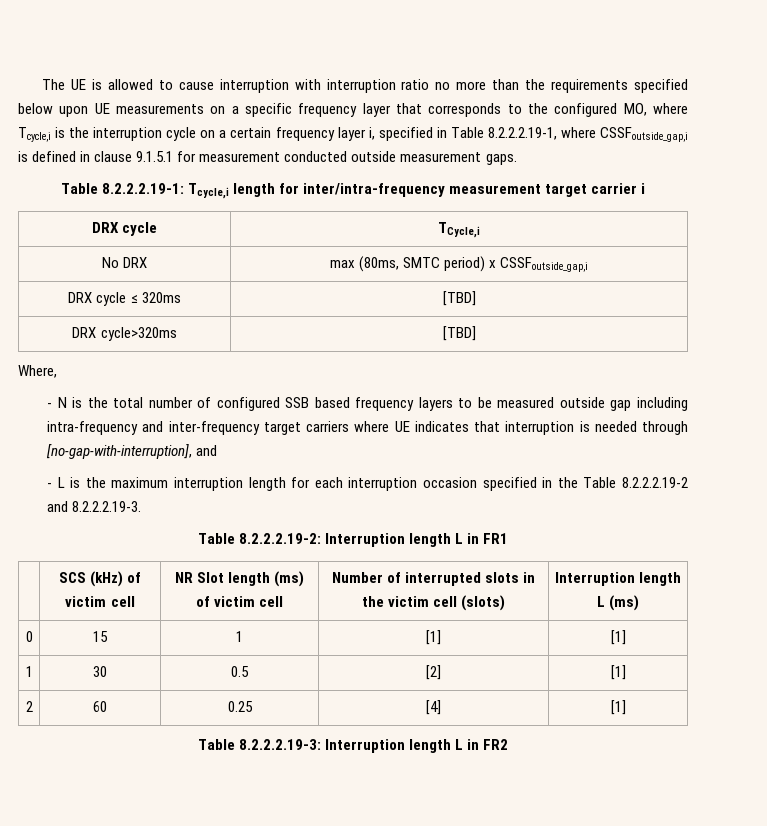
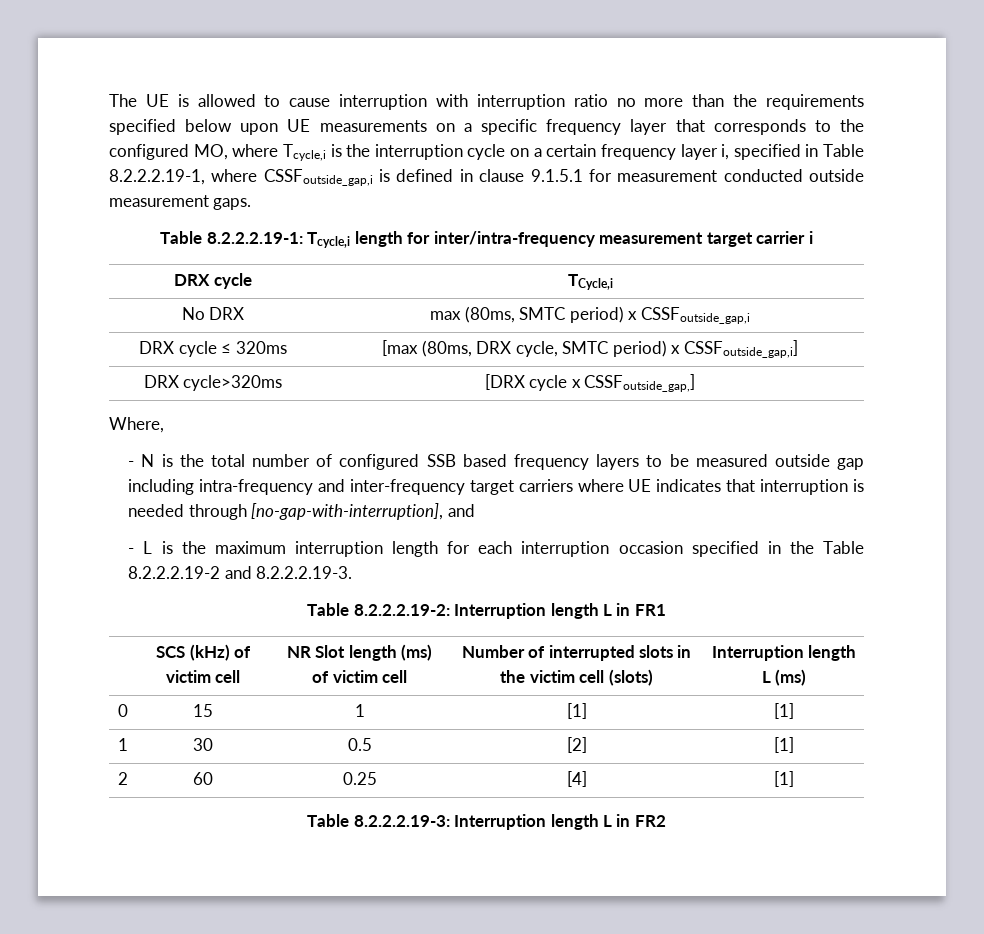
[442,291,476,306] [72,327,177,341] [442,326,476,341] [TBD] // DRX cycle>320ms | [TBD] -> [382,340,798,358] [143,375,283,391] [484,374,696,392] [max (80ms, DRX cycle, SMTC period) x CSSFoutside_gap,i] // DRX cycle>320ms | [DRX cycle x CSSFoutside_gap,]

